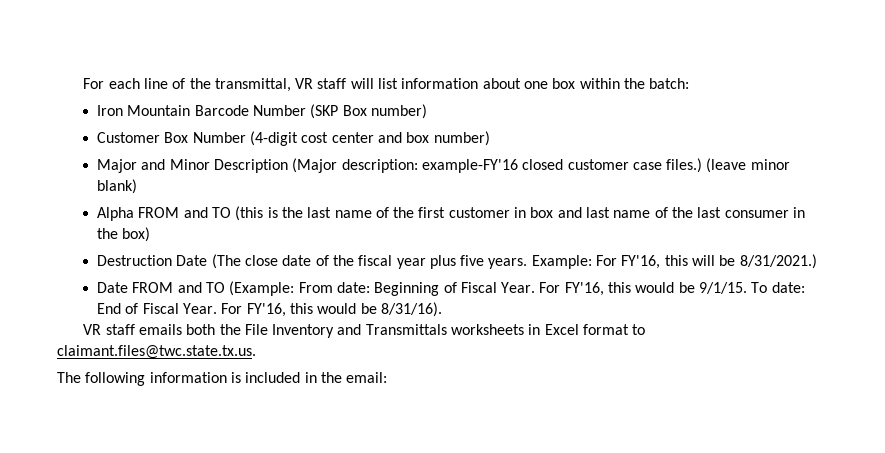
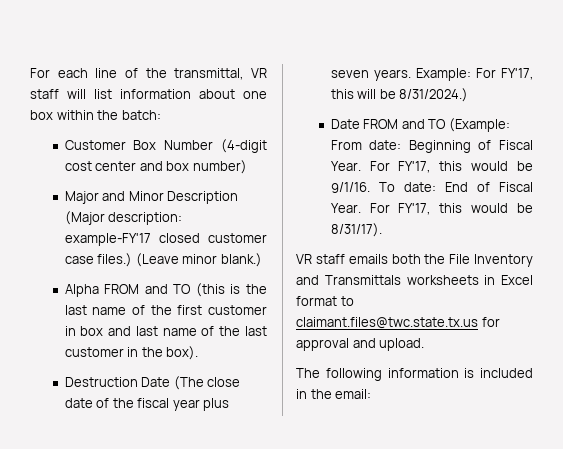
[96,104,427,119] // Iron Mountain Barcode Number (SKP Box number) -> (161, 115) none
[421,159,518,173] example-FY'16 -> [64,233,151,246] example-FY'17
[706,158,790,173] [96,179,137,194] (leave minor blank) -> [135,253,262,267] (Leave minor blank.)
[724,207,805,218] [96,227,151,242] consumer in the box) -> [64,346,199,360] customer in the box).
[460,255,485,266] five -> [330,70,369,78] seven
[621,255,661,269] FY'16, -> [501,68,533,80] FY'17,
[739,254,817,269] 8/31/2021.) -> [399,88,469,102] 8/31/2024.)
[564,282,748,296] FY'16, this would be 9/1/15. -> [398,161,533,173] [330,182,370,193] FY'17, this would be 9/1/16.
[246,302,442,317] FY'16, this would be 8/31/16). -> [398,203,533,215] [330,223,382,237] FY'17, this would be 8/31/17).
[57,345,256,359] claimant.files@twc.state.tx.us. -> [296,317,500,329] [296,338,425,351] claimant.files@twc.state.tx.us for approval and upload.

